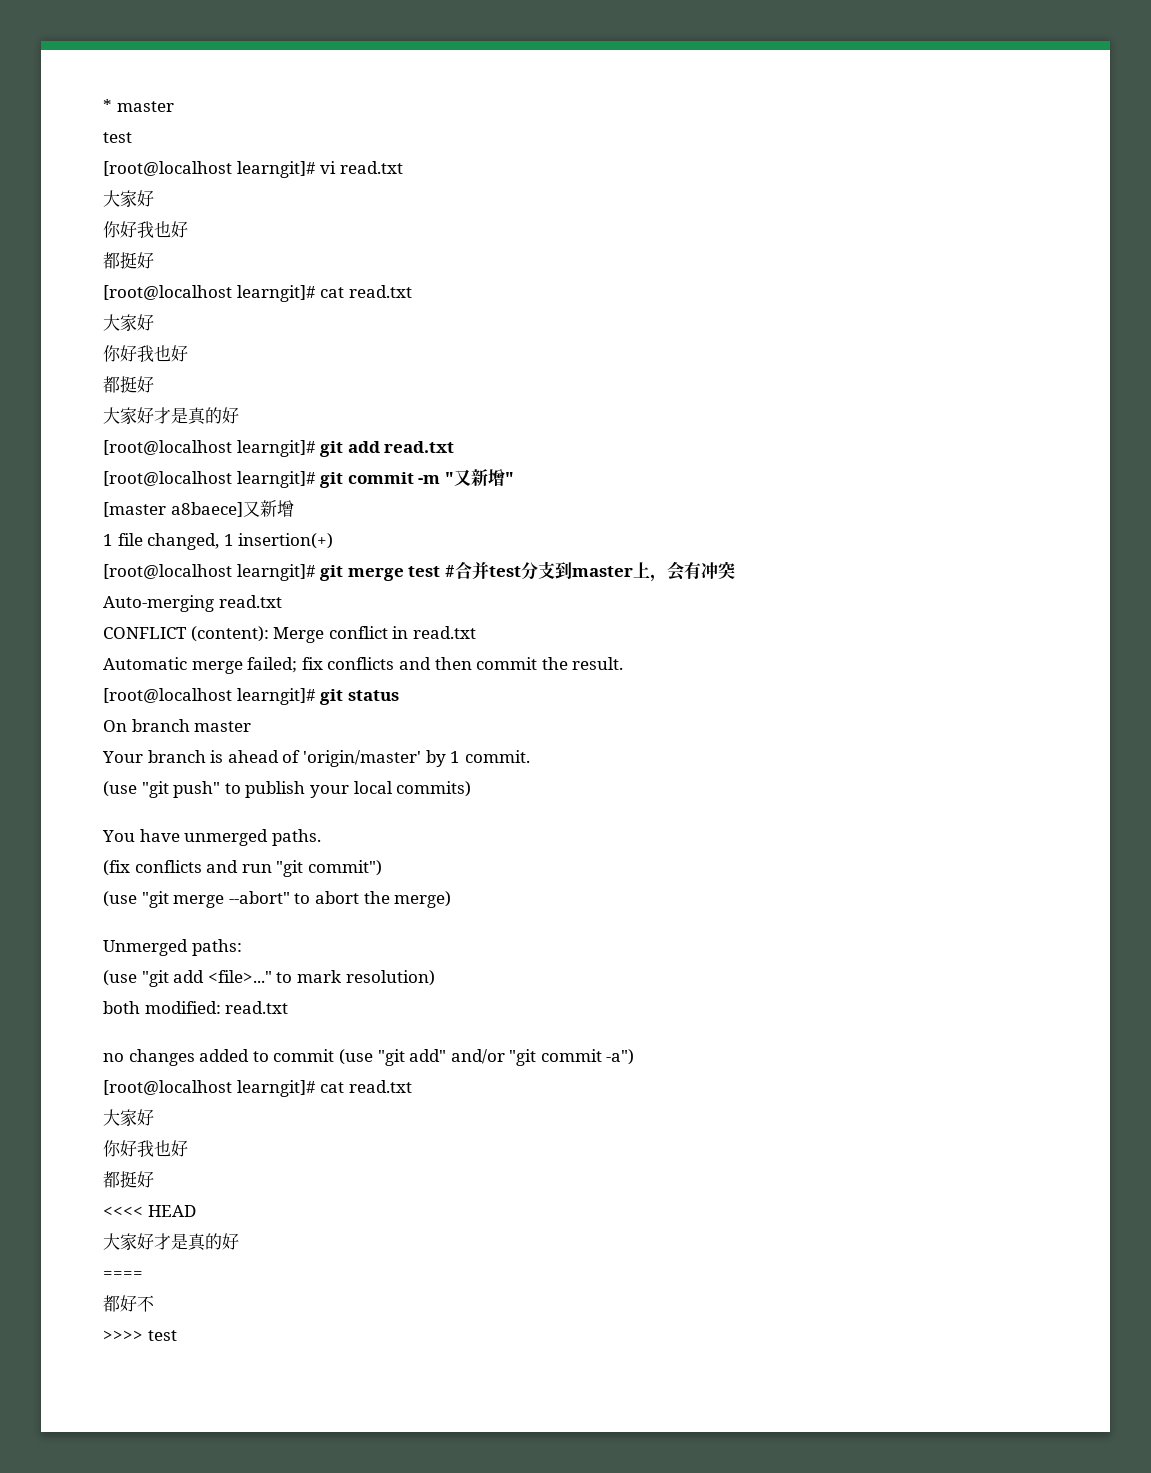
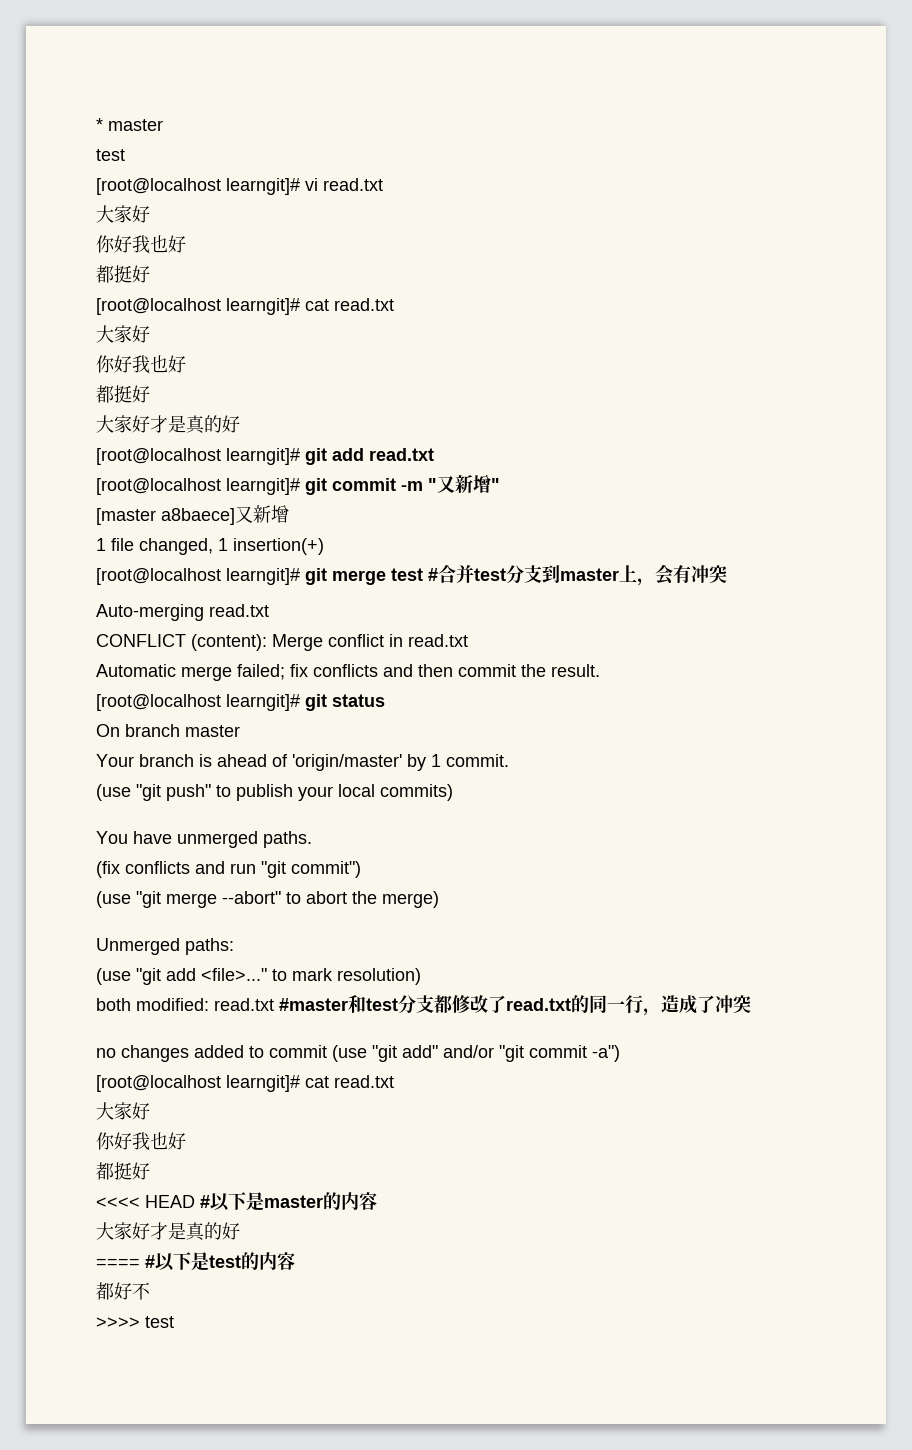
(289, 1007) none -> [279,995,751,1016] #master和test分支都修改了read.txt的同一行，造成了冲突
(196, 1211) none -> [200,1192,377,1211] #以下是master的内容
(143, 1275) none -> [145,1252,295,1271] #以下是test的内容

